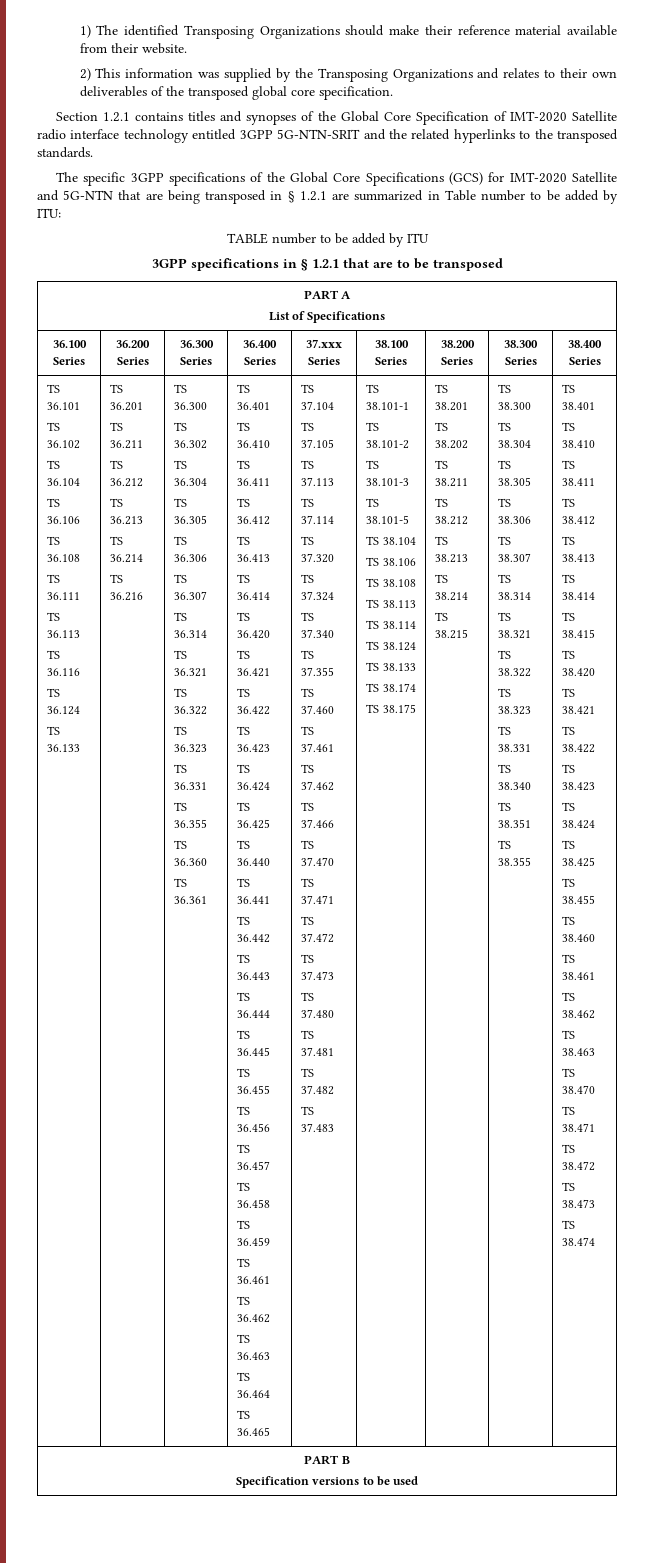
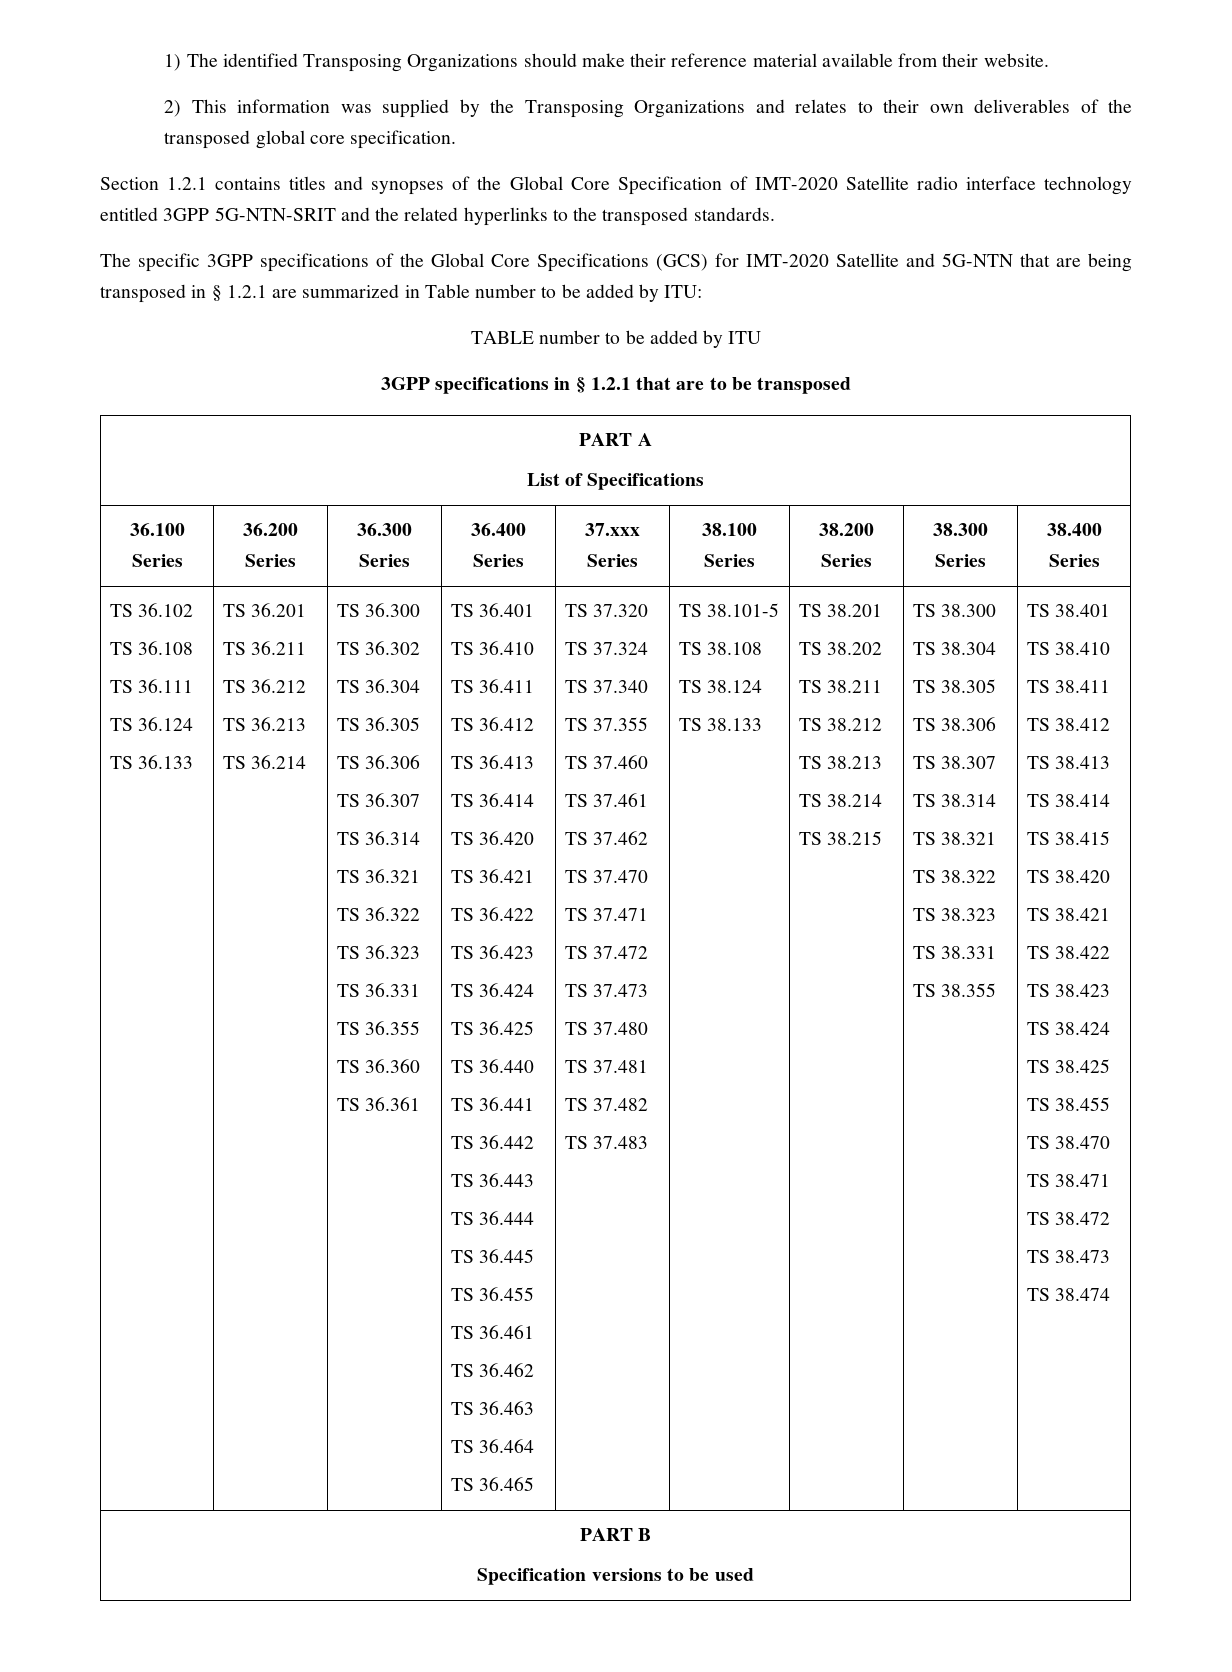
[47,402,81,410] [47,422,61,431] 36.101 // TS -> (133, 610) none
[47,460,61,469] [47,478,81,486] [47,498,61,507] [47,516,81,524] // TS 36.104 // TS 36.106 -> (193, 610) none
[47,612,61,621] [47,630,81,638] [47,650,61,659] [47,668,81,676] // TS 36.113 // TS 36.116 -> (193, 686) none
[110,574,124,583] [110,592,144,601] // TS 36.216 -> (306, 762) none
[237,1106,251,1115] [237,1123,271,1132] [237,1144,251,1153] [237,1161,271,1170] [237,1182,251,1191] [237,1199,271,1208] [237,1220,251,1229] [237,1237,271,1246] // TS 36.456 // TS 36.457 // TS 36.458 // TS 36.459 -> (534, 1294) none
[301,401,335,410] [301,422,315,431] [301,439,335,448] [301,460,315,469] [301,477,335,486] [301,498,315,507] [301,515,335,524] [301,536,315,545] 37.104 // TS 37.105 // TS 37.113 // TS 37.114 // TS -> (588, 610) none
[301,802,315,811] [301,819,335,828] // TS 37.466 -> (648, 838) none
[366,402,410,410] [366,422,380,431] [366,440,410,449] [366,460,380,469] [366,478,410,486] [366,498,380,507] [366,515,410,524] [366,536,416,545] [366,557,416,566] [366,578,416,587] [366,599,416,608] [366,620,416,629] 38.101-1 // TS 38.101-2 // TS 38.101-3 // TS 38.101-5 // TS 38.104 // TS 38.106 // TS 38.108 // TS 38.113 // TS 38.114 -> [706,603,779,617] [678,642,762,655] 38.101-5 // TS 38.108
[366,683,416,692] [366,704,416,713] // TS 38.174 // TS 38.175 -> (762, 724) none
[498,764,512,773] [498,782,532,790] [498,802,512,811] [498,819,532,828] // TS 38.340 // TS 38.351 -> (996, 952) none
[562,916,576,925] [562,934,596,942] [562,954,576,963] [562,972,596,980] [562,992,576,1001] [562,1010,596,1019] [562,1030,576,1039] [562,1048,596,1056] // TS 38.460 // TS 38.461 // TS 38.462 // TS 38.463 -> (1110, 1104) none

